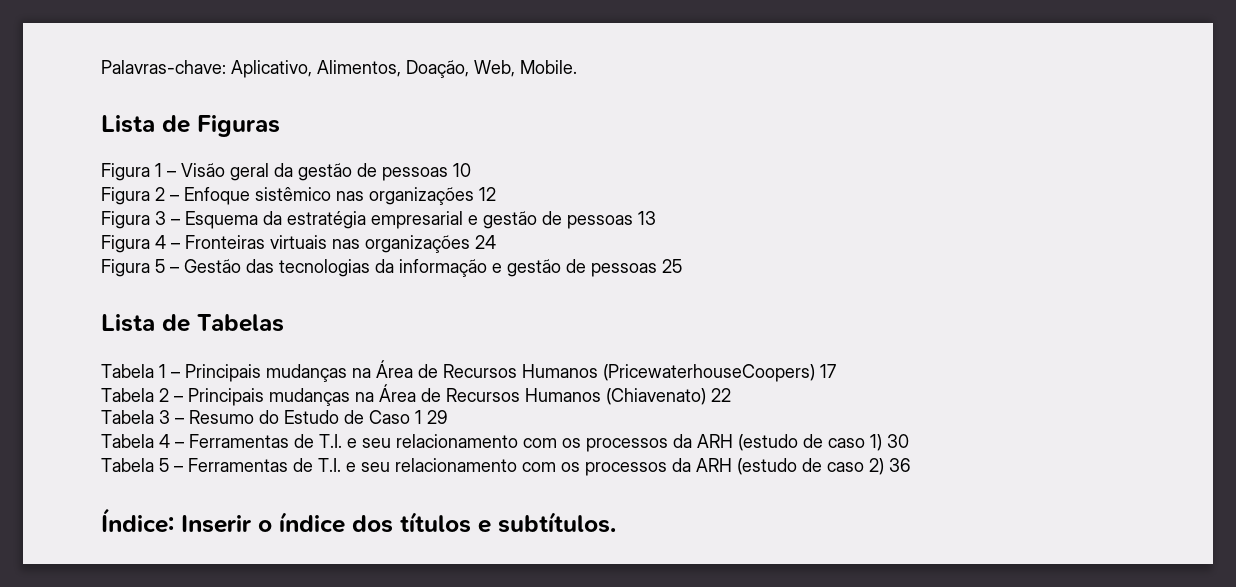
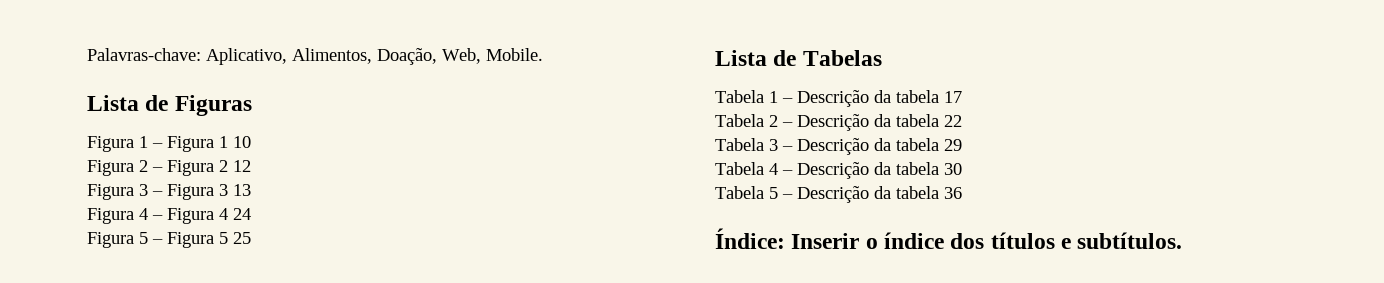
[181,163,448,181] Visão geral da gestão de pessoas -> [167,136,228,152] Figura 1
[184,187,474,205] Enfoque sistêmico nas organizações -> [167,160,228,176] Figura 2
[185,211,633,229] Esquema da estratégia empresarial e gestão de pessoas -> [167,184,228,200] Figura 3
[185,235,470,253] Fronteiras virtuais nas organizações -> [167,208,228,224] Figura 4
[184,259,657,277] Gestão das tecnologias da informação e gestão de pessoas -> [167,232,228,248] Figura 5
[185,360,836,382] [101,384,731,406] [101,410,448,424] [101,434,909,452] [101,458,884,476] Principais mudanças na Área de Recursos Humanos (PricewaterhouseCoopers) 17 // Tabela 2 – Principais mudanças na Área de Recursos Humanos (Chiavenato) 22 // Tabela 3 – Resumo do Estudo de Caso 1 29 // Tabela 4 – Ferramentas de T.I. e seu relacionamento com os processos da ARH (estudo de caso 1) 30 // Tabela 5 – Ferramentas de T.I. e seu relacionamento com os processos da ARH (estudo de caso 2) -> [797,90,962,107] [715,114,962,131] [715,138,962,155] [715,162,962,179] [715,186,939,203] Descrição da tabela 17 // Tabela 2 – Descrição da tabela 22 // Tabela 3 – Descrição da tabela 29 // Tabela 4 – Descrição da tabela 30 // Tabela 5 – Descrição da tabela

